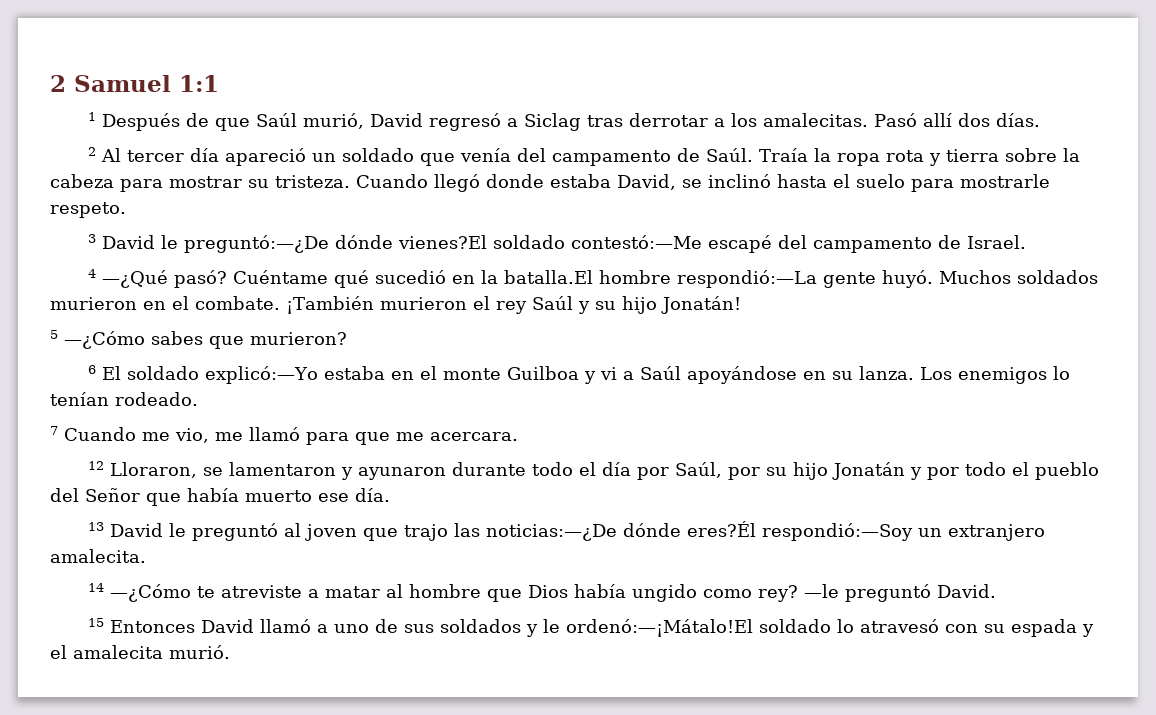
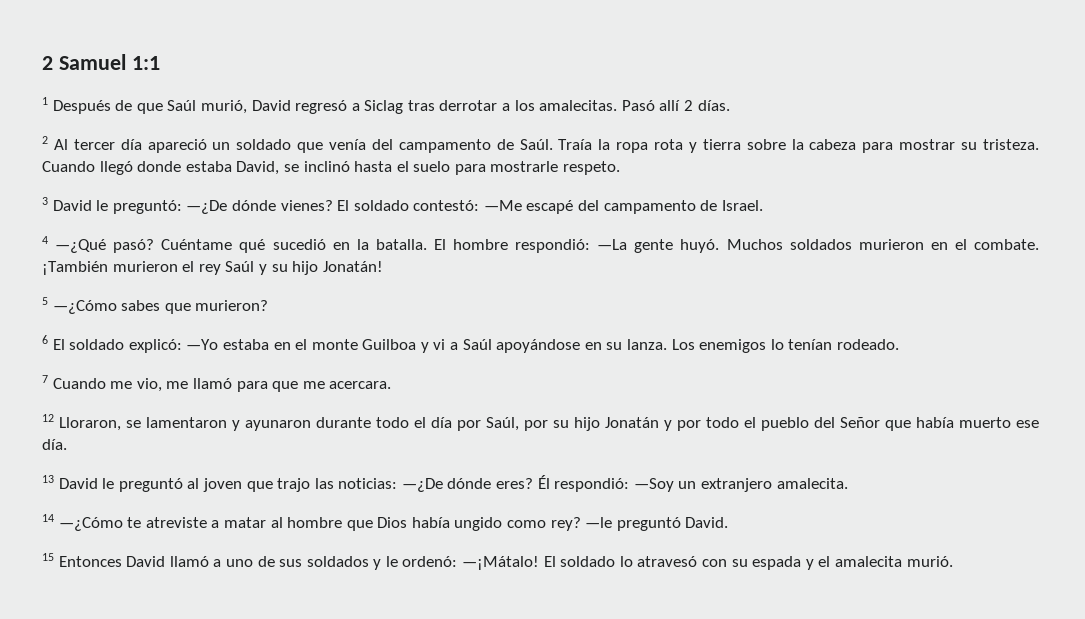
[958,113,991,127] dos -> [684,100,694,111] 2
[184,235,703,253] preguntó:—¿De dónde vienes?El soldado contestó:—Me -> [112,200,522,214] preguntó: —¿De dónde vienes? El soldado contestó: —Me
[504,270,818,288] batalla.El hombre respondió:—La -> [375,239,628,253] batalla. El hombre respondió: —La
[205,366,319,384] explicó:—Yo -> [128,339,219,353] explicó: —Yo
[486,521,914,541] noticias:—¿De dónde eres?Él respondió:—Soy -> [338,475,674,492] noticias: —¿De dónde eres? Él respondió: —Soy
[566,619,754,637] ordenó:—¡Mátalo!El -> [402,556,556,570] ordenó: —¡Mátalo! El

